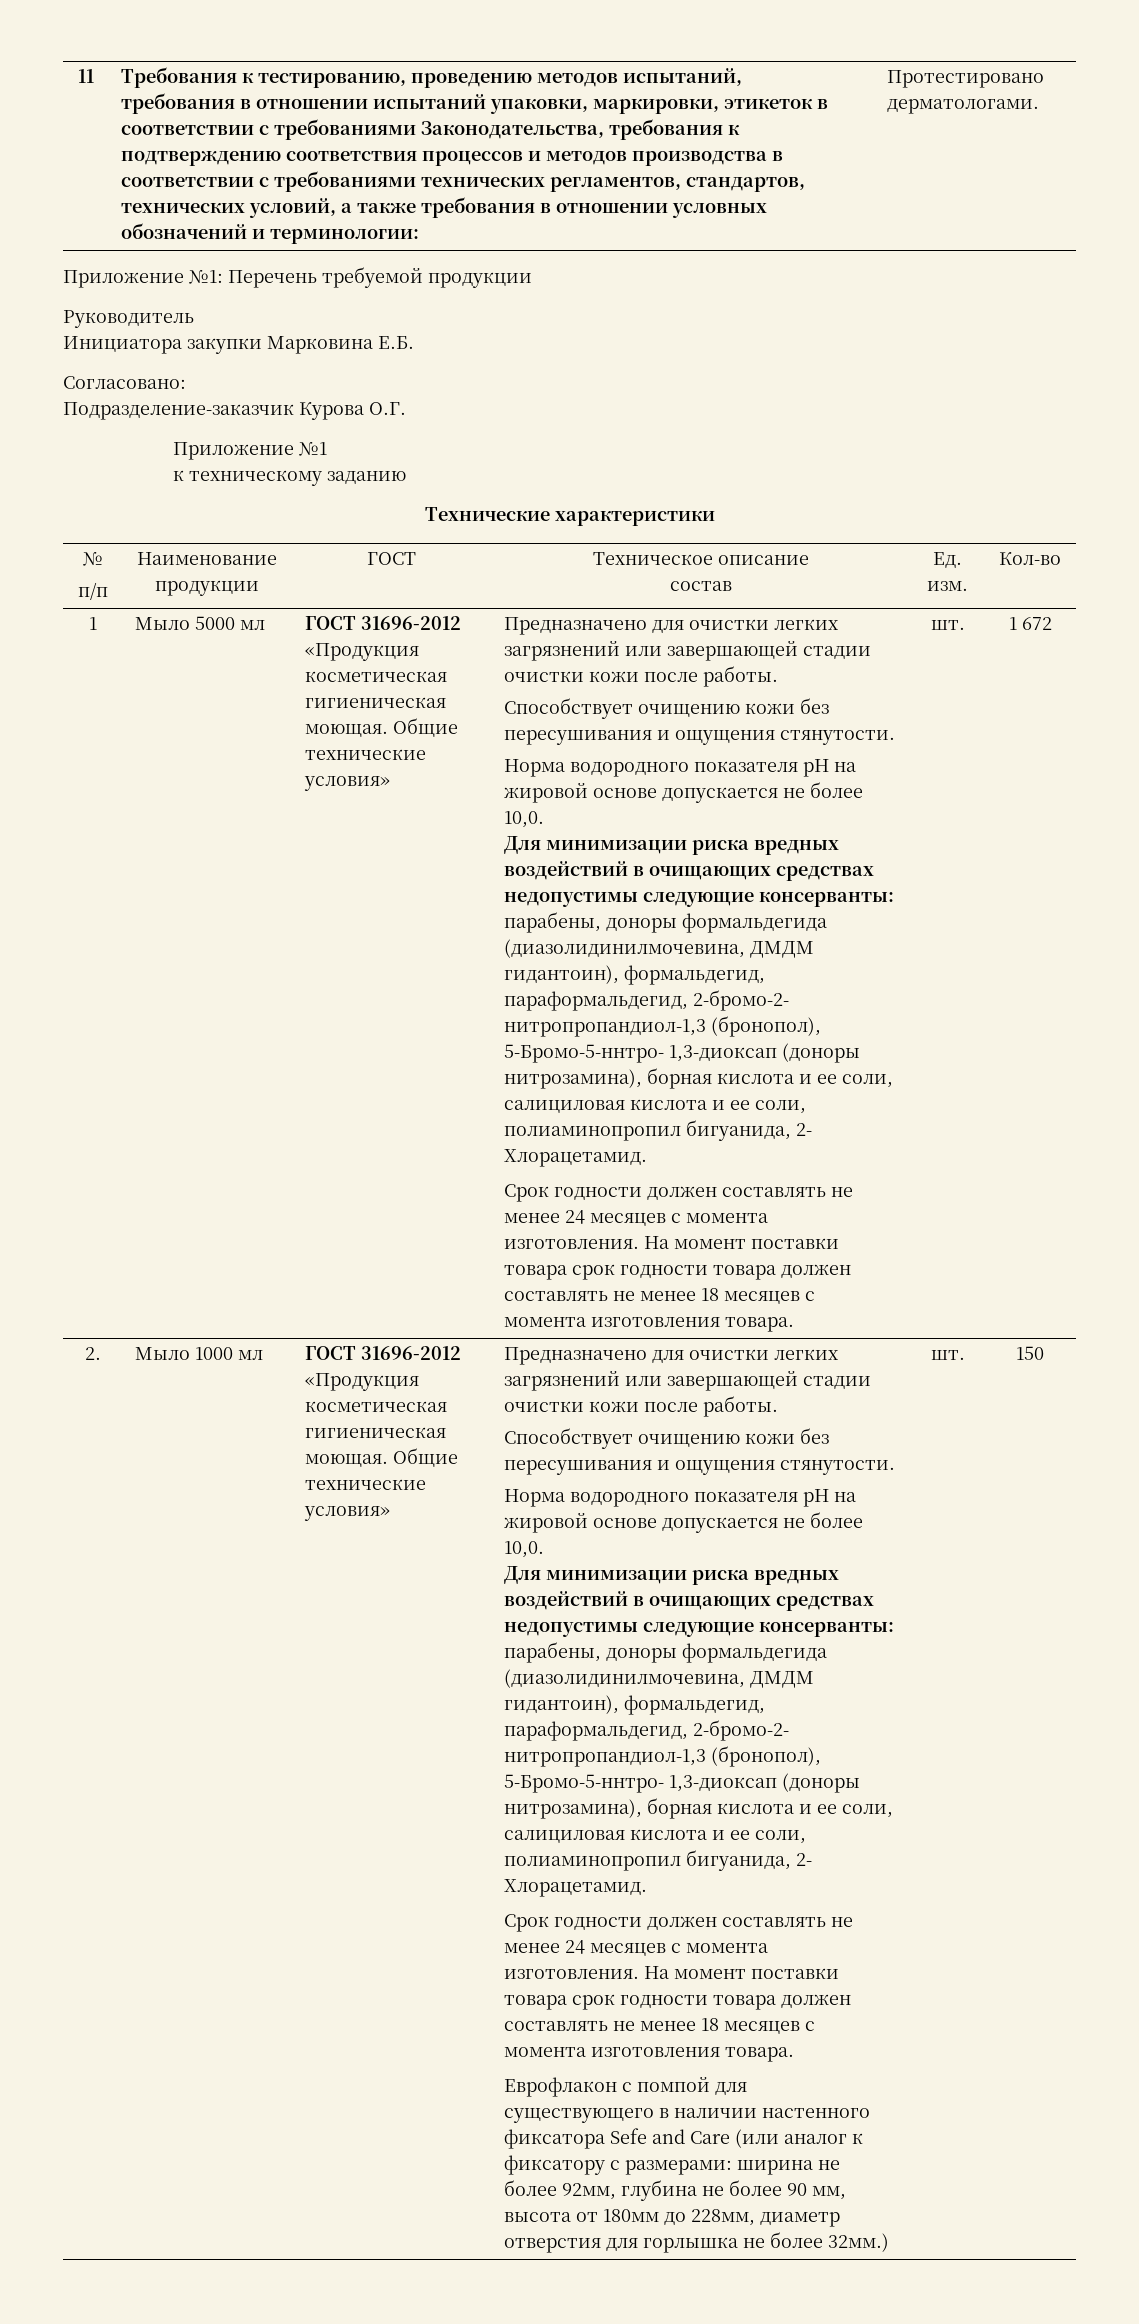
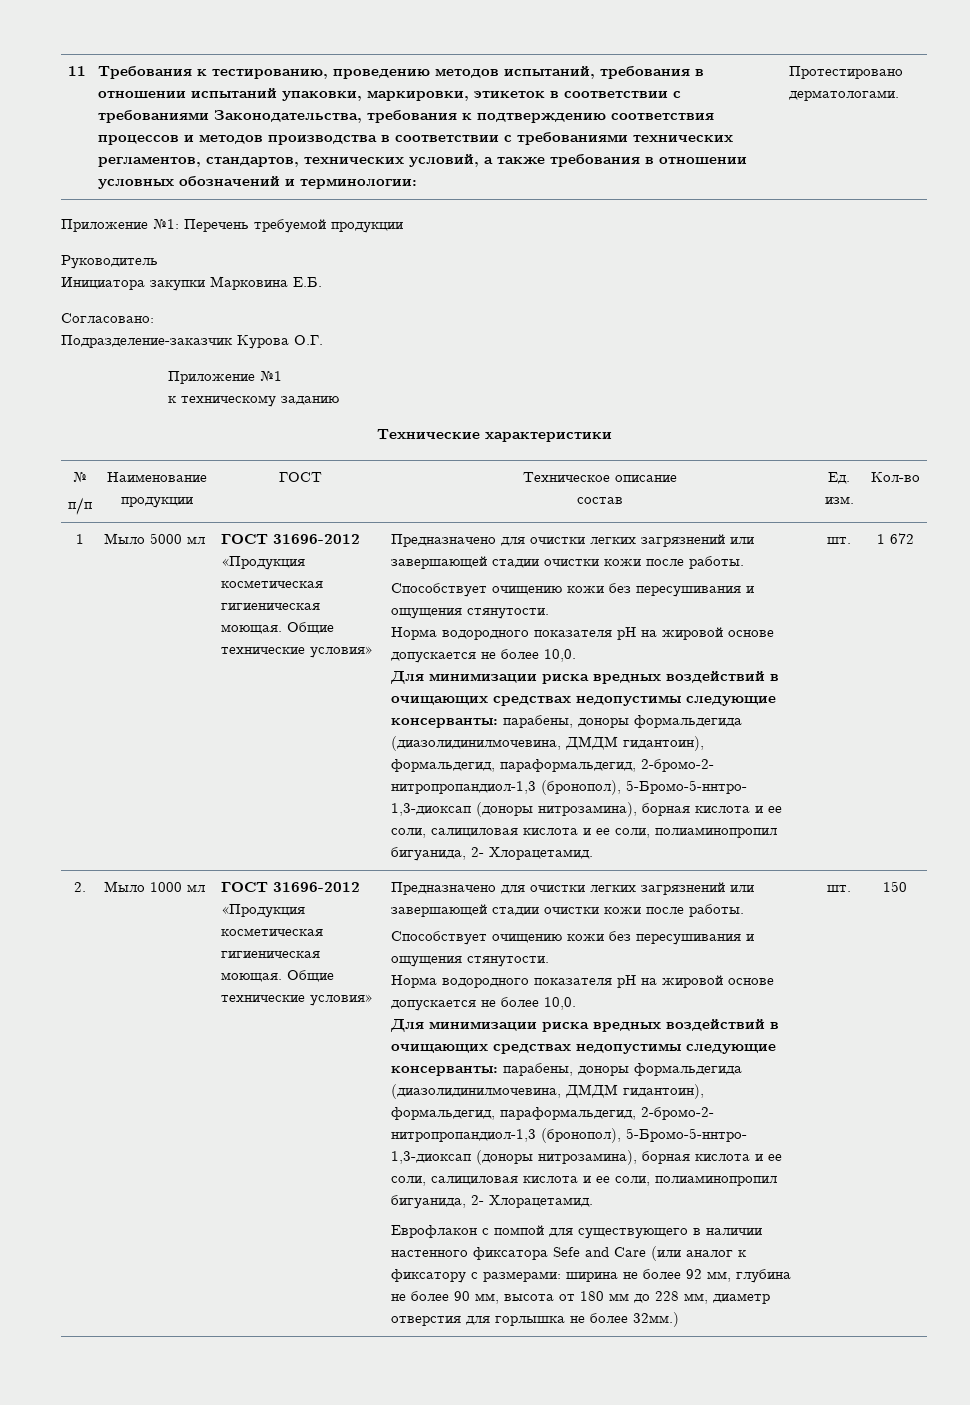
[503,1184,853,1202] [503,1210,768,1226] [503,1236,839,1249] [503,1264,851,1280] [503,1288,815,1304] [503,1317,794,1332] // Срок годности должен составлять не менее 24 месяцев с момента изготовления. На момент поставки товара срок годности товара должен составлять не менее 18 месяцев с момента изготовления товара. -> (594, 853) none
[503,1914,853,1932] [503,1940,768,1956] [503,1966,839,1979] [503,1994,851,2010] [503,2018,815,2034] [503,2047,794,2062] // Срок годности должен составлять не менее 24 месяцев с момента изготовления. На момент поставки товара срок годности товара должен составлять не менее 18 месяцев с момента изготовления товара. -> (594, 1201) none
[561,2183,616,2200] 92мм, -> [686,1269,732,1282] 92 мм,
[602,2209,755,2226] 180мм до 228мм, -> [580,1291,709,1304] 180 мм до 228 мм,

